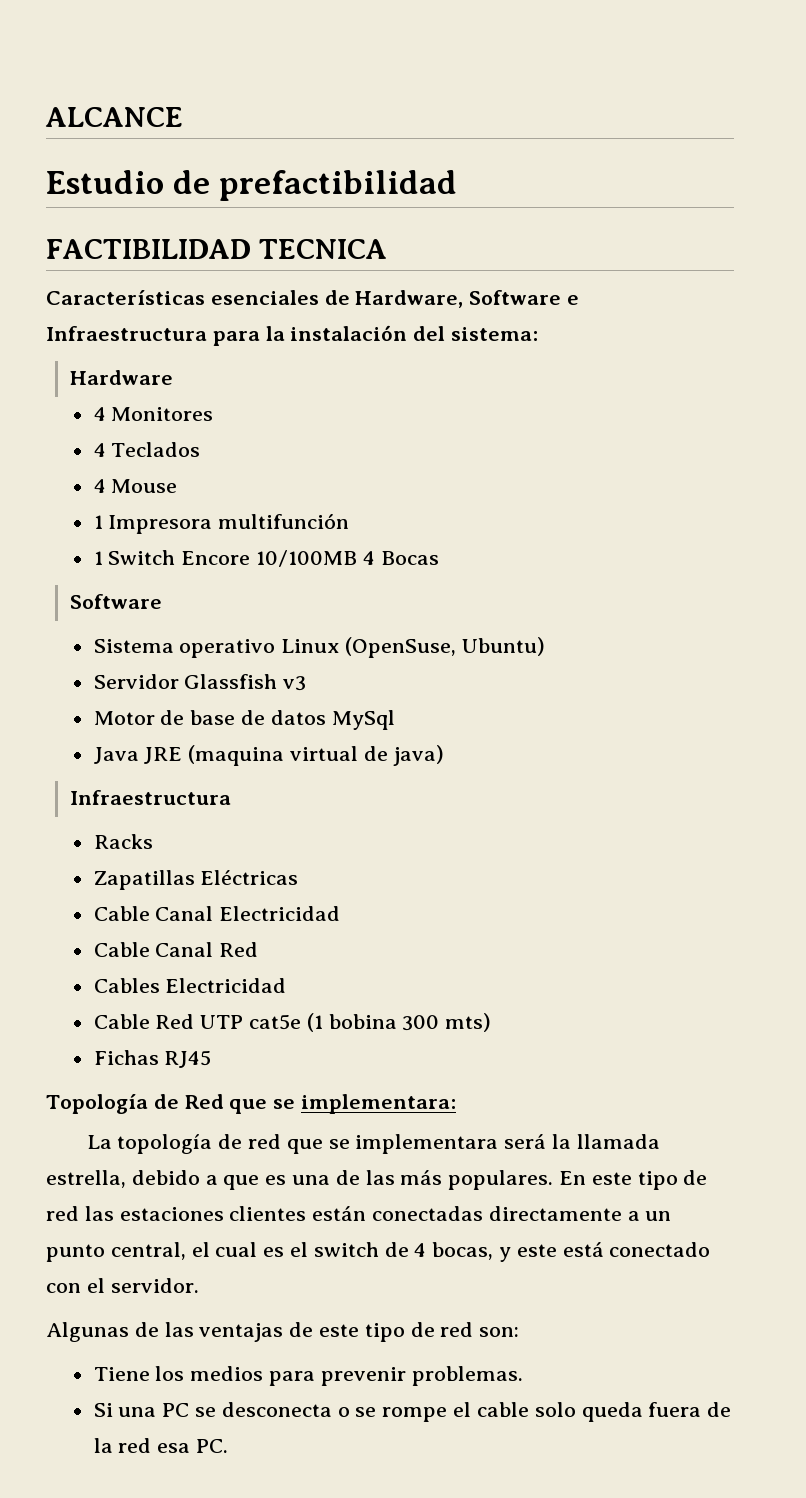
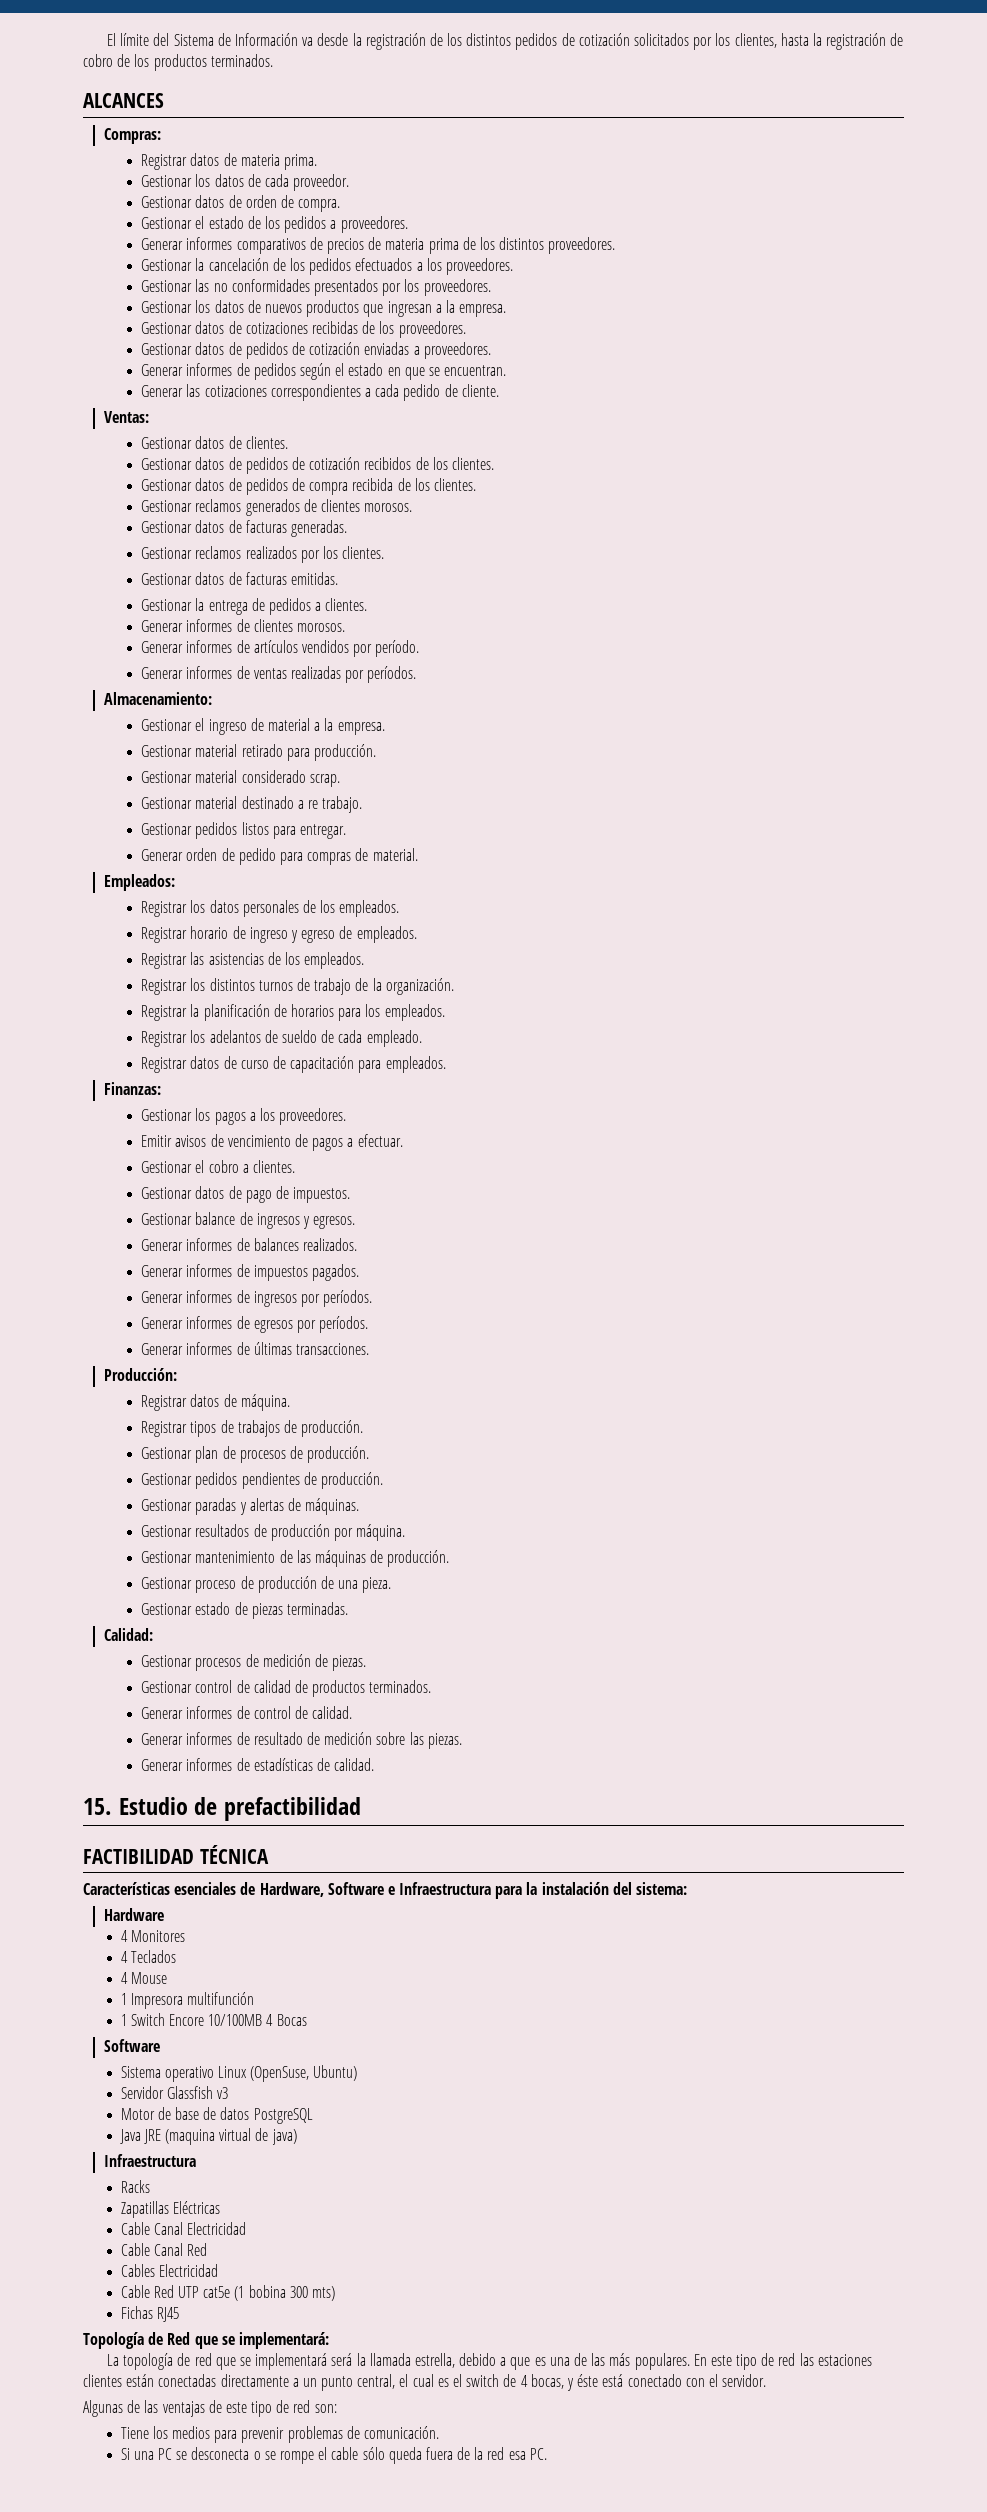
[45,107,183,127] ALCANCE // -> [107,33,904,50] [83,54,273,71] [83,93,164,108] [103,128,161,144] [141,153,318,170] [141,174,350,191] [141,195,341,212] [141,216,408,233] [141,237,616,254] [141,258,513,275] [141,279,491,296] [141,300,507,317] [141,321,466,338] [141,342,491,359] [141,363,507,380] [141,384,499,401] [103,411,149,423] [141,436,288,449] [141,457,494,474] [141,478,476,495] [141,499,413,516] [141,520,348,537] [141,546,385,563] [141,572,339,585] [141,598,368,615] [141,619,346,632] [141,640,420,657] [141,666,417,683] [103,692,212,705] [141,718,385,735] [141,744,377,761] [141,770,340,787] [141,796,363,813] [141,822,347,839] [141,848,418,865] [103,874,175,891] [141,900,400,917] [141,926,417,943] [141,952,365,969] [141,978,454,995] [141,1004,445,1021] [141,1030,422,1047] [141,1056,446,1073] [103,1082,161,1095] [141,1108,347,1125] [141,1134,403,1151] [141,1160,296,1173] [141,1186,351,1203] [141,1212,356,1229] [141,1238,358,1251] [141,1264,360,1281] [141,1290,373,1307] [141,1316,369,1333] [141,1342,370,1355] [103,1368,177,1381] [141,1394,290,1411] [141,1420,364,1437] [141,1446,370,1463] [141,1472,384,1489] [141,1498,360,1515] [141,1524,406,1541] [141,1550,450,1567] [141,1576,392,1593] [141,1602,349,1619] [103,1628,153,1641] [141,1654,367,1671] [141,1680,432,1697] [141,1706,353,1719] [141,1732,462,1749] [141,1758,375,1771] [83,1798,111,1815] El límite del Sistema de Información va desde la registración de los distintos pedidos de cotización solicitados por los clientes, hasta la registración de cobro de los productos terminados. // ALCANCES // Compras: // Registrar datos de materia prima. // Gestionar los datos de cada proveedor. // Gestionar datos de orden de compra. // Gestionar el estado de los pedidos a proveedores. // Generar informes comparativos de precios de materia prima de los distintos proveedores. // Gestionar la cancelación de los pedidos efectuados a los proveedores. // Gestionar las no conformidades presentados por los proveedores. // Gestionar los datos de nuevos productos que ingresan a la empresa. // Gestionar datos de cotizaciones recibidas de los proveedores. // Gestionar datos de pedidos de cotización enviadas a proveedores. // Generar informes de pedidos según el estado en que se encuentran. // Generar las cotizaciones correspondientes a cada pedido de cliente. // Ventas: // Gestionar datos de clientes. // Gestionar datos de pedidos de cotización recibidos de los clientes. // Gestionar datos de pedidos de compra recibida de los clientes. // Gestionar reclamos generados de clientes morosos. // Gestionar datos de facturas generadas. // Gestionar reclamos realizados por los clientes. // Gestionar datos de facturas emitidas. // Gestionar la entrega de pedidos a clientes. // Generar informes de clientes morosos. // Generar informes de artículos vendidos por período. // Generar informes de ventas realizadas por períodos. // Almacenamiento: // Gestionar el ingreso de material a la empresa. // Gestionar material retirado para producción. // Gestionar material considerado scrap. // Gestionar material destinado a re trabajo. // Gestionar pedidos listos para entregar. // Generar orden de pedido para compras de material. // Empleados: // Registrar los datos personales de los empleados. // Registrar horario de ingreso y egreso de empleados. // Registrar las asistencias de los empleados. // Registrar los distintos turnos de trabajo de la organización. // Registrar la planificación de horarios para los empleados. // Registrar los adelantos de sueldo de cada empleado. // Registrar datos de curso de capacitación para empleados. // Finanzas: // Gestionar los pagos a los proveedores. // Emitir avisos de vencimiento de pagos a efectuar. // Gestionar el cobro a clientes. // Gestionar datos de pago de impuestos. // Gestionar balance de ingresos y egresos. // Generar informes de balances realizados. // Generar informes de impuestos pagados. // Generar informes de ingresos por períodos. // Generar informes de egresos por períodos. // Generar informes de últimas transacciones. // Producción: // Registrar datos de máquina. // Registrar tipos de trabajos de producción. // Gestionar plan de procesos de producción. // Gestionar pedidos pendientes de producción. // Gestionar paradas y alertas de máquinas. // Gestionar resultados de producción por máquina. // Gestionar mantenimiento de las máquinas de producción. // Gestionar proceso de producción de una pieza. // Gestionar estado de piezas terminadas. // Calidad: // Gestionar procesos de medición de piezas. // Gestionar control de calidad de productos terminados. // Generar informes de control de calidad. // Generar informes de resultado de medición sobre las piezas. // Generar informes de estadísticas de calidad. // 15.
[258,239,387,259] TECNICA -> [199,1845,269,1864] TÉCNICA
[331,710,395,730] MySql -> [253,2108,313,2124] PostgreSQL
[301,1094,457,1114] implementara: -> [238,2332,329,2349] implementará:
[355,1134,499,1154] implementara -> [255,2353,328,2370] implementará
[516,1244,557,1257] este -> [577,2374,599,2387] éste
[411,1366,523,1386] problemas. -> [287,2426,439,2443] problemas de comunicación.
[534,1402,576,1417] solo -> [362,2447,385,2460] sólo

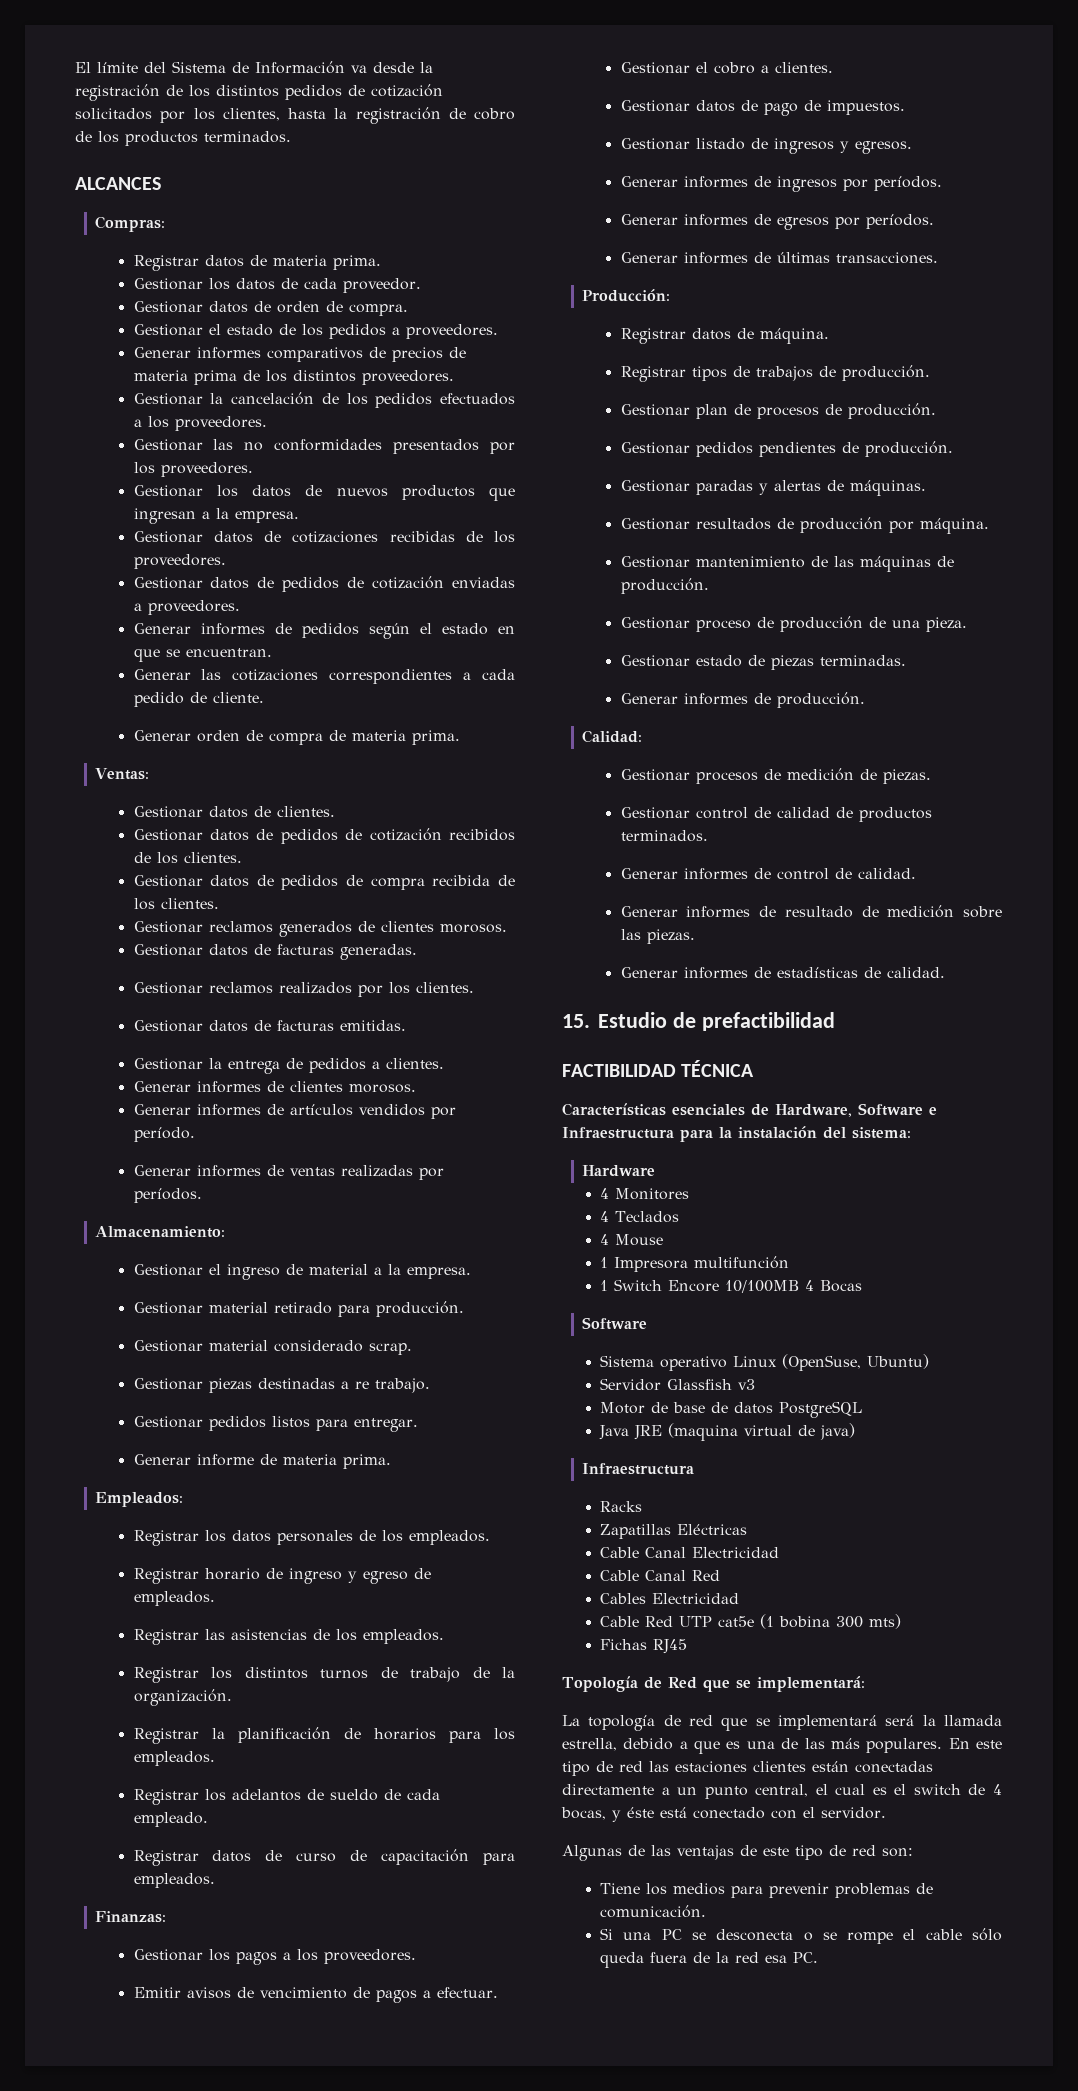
(499, 390) none -> [133,730,460,745] // Generar orden de compra de materia prima.
[195,796,294,809] material destinado -> [208,1378,335,1393] piezas destinadas
[186,848,418,865] orden de pedido para compras de material. -> [196,1454,391,1469] informe de materia prima.
[195,1212,236,1225] balance -> [695,138,745,150] listado
[141,1238,358,1251] [141,1264,360,1281] // Generar informes de balances realizados. // Generar informes de impuestos pagados. -> (912, 147) none
(349, 1608) none -> [620,692,865,708] // Generar informes de producción.

